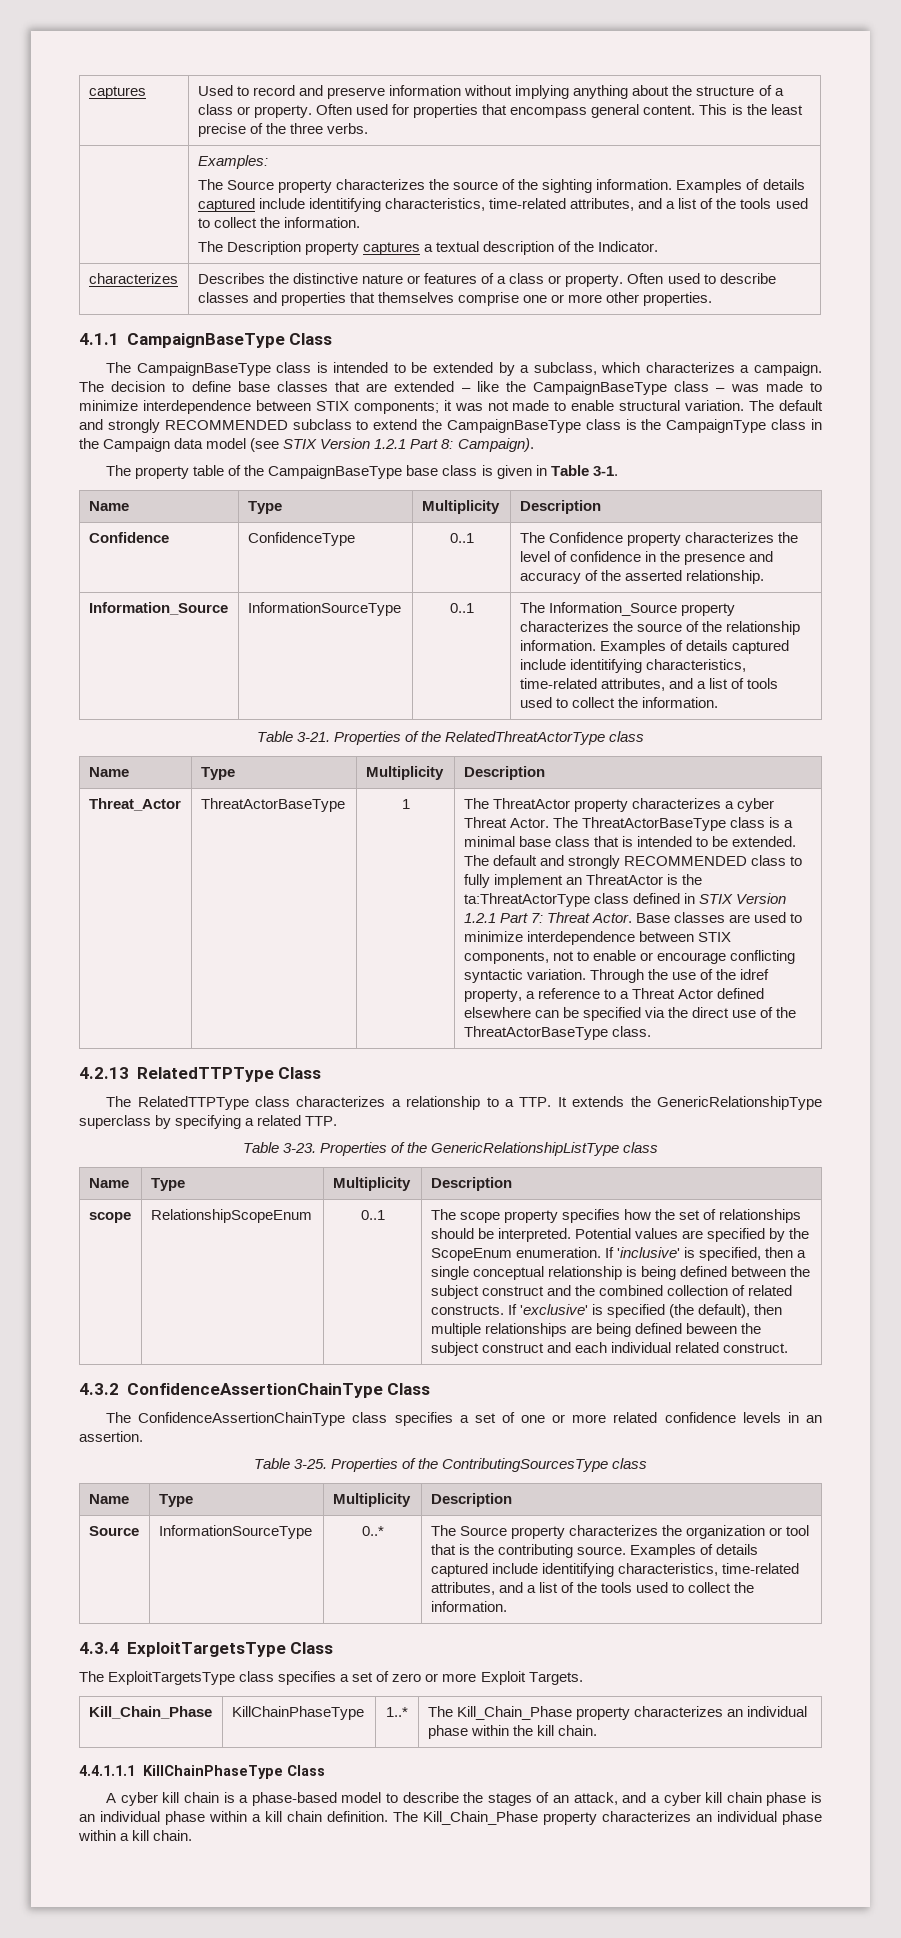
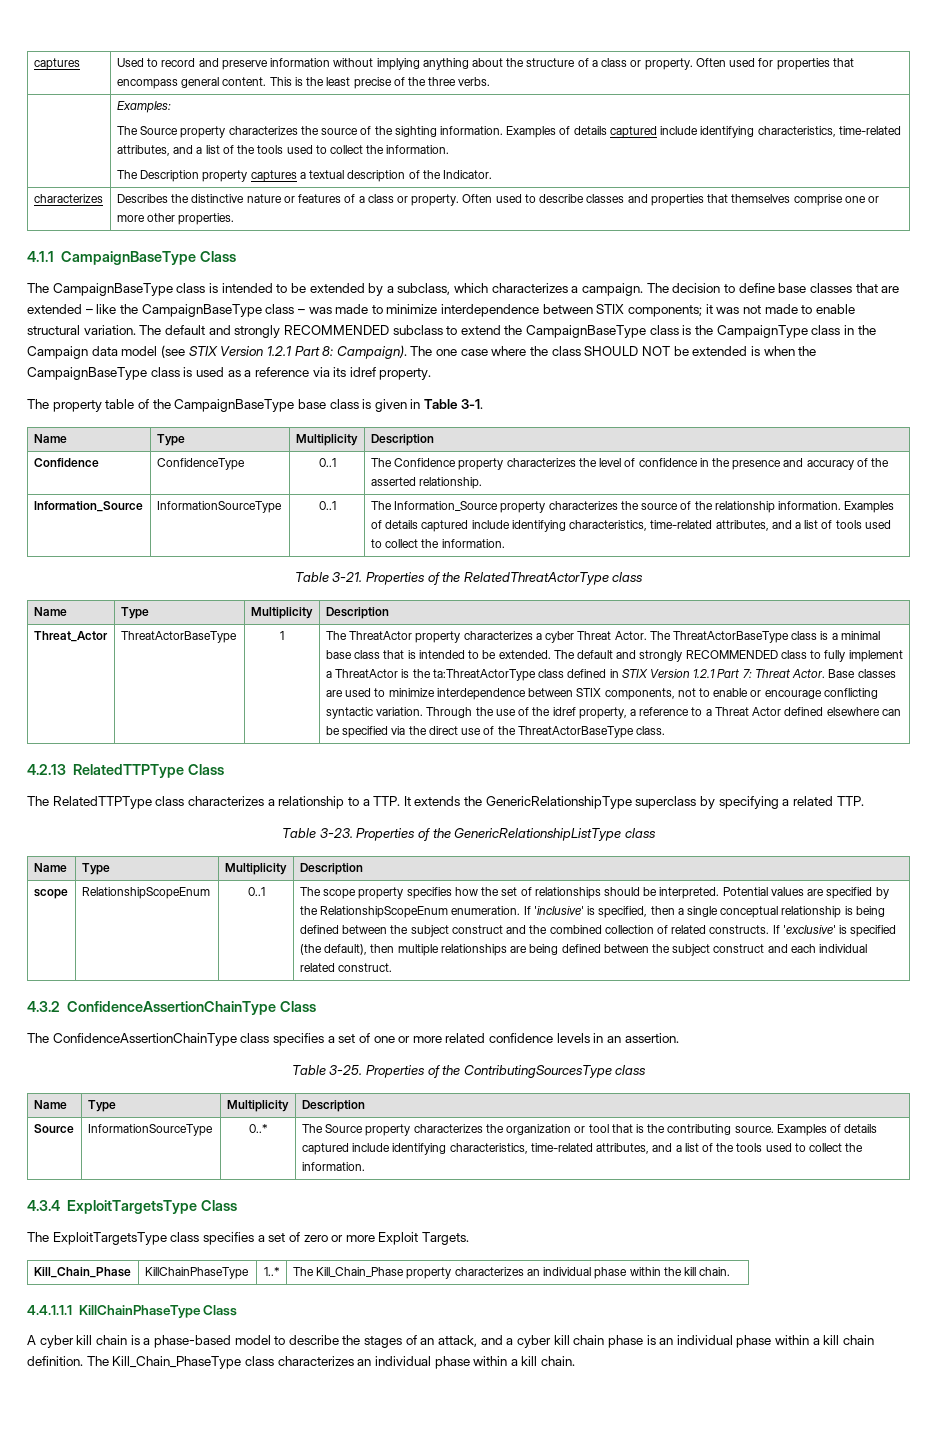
[309,198,382,212] identitifying -> [700,126,755,138] identifying
(534, 445) none -> [410,346,817,356] [27,367,432,380] The one case where the class SHOULD NOT be extended is when the CampaignBaseType class is used as a reference via its idref property.
[569,659,642,673] identitifying -> [511,520,566,532] identifying
[566,877,583,885] an -> [325,671,332,678] a
[430,1248,512,1261] ScopeEnum -> [320,906,449,918] RelationshipScopeEnum
[686,1323,738,1334] beween -> [603,944,649,953] between
[542,1563,615,1577] identitifying -> [392,1143,447,1155] identifying
[423,1811,597,1825] Kill_Chain_Phase property -> [112,1356,274,1369] Kill_Chain_PhaseType class

